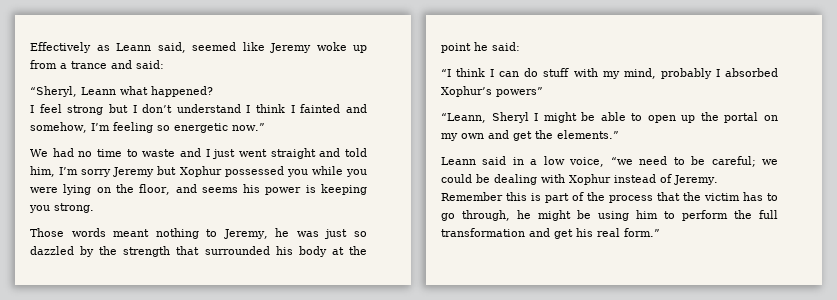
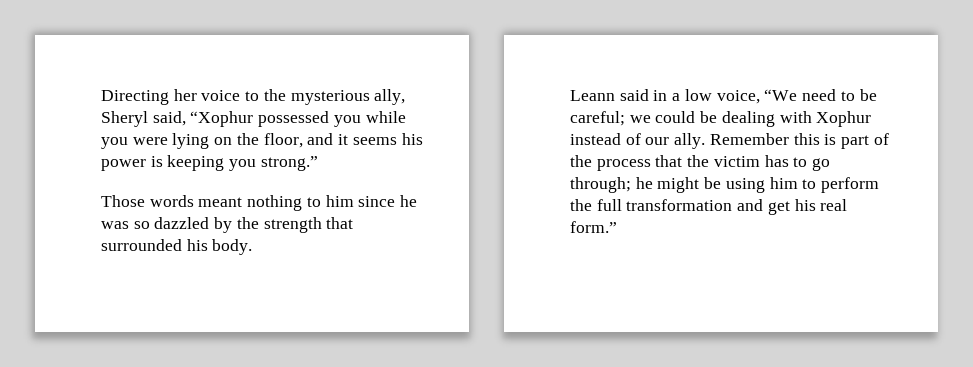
[30,42,367,53] [30,60,164,69] [30,86,213,97] [30,104,367,115] [30,122,265,133] [30,148,367,159] [30,166,222,177] Effectively as Leann said, seemed like Jeremy woke up from a trance and said: // “Sheryl, Leann what happened? // I feel strong but I don’t understand I think I fainted and somehow, I’m feeling so energetic now.” // We had no time to waste and I just went straight and told him, I’m sorry Jeremy but Xophur -> [101,89,406,105] [101,111,254,127] Directing her voice to the mysterious ally, Sheryl said, “Xophur
(197, 188) none -> [338,134,349,145] it
[54,203,94,213] strong. -> [260,156,318,171] strong.”
[223,229,268,239] Jeremy, -> [325,195,396,207] him since
[324,229,348,239] just -> (129, 225) none
[298,246,367,257] [441,42,520,53] [441,68,778,79] [441,86,543,97] [441,112,778,123] [441,130,619,141] body at the point he said: // “I think I can do stuff with my mind, probably I absorbed Xophur’s powers” // “Leann, Sheryl I might be able to open up the portal on my own and get the elements.” -> [212,239,253,255] body.
[610,157,633,165] “we -> [764,89,798,101] “We
[674,175,718,185] Jeremy. -> [645,133,706,149] our ally.
[462,210,510,221] through, -> [570,177,631,193] through;

